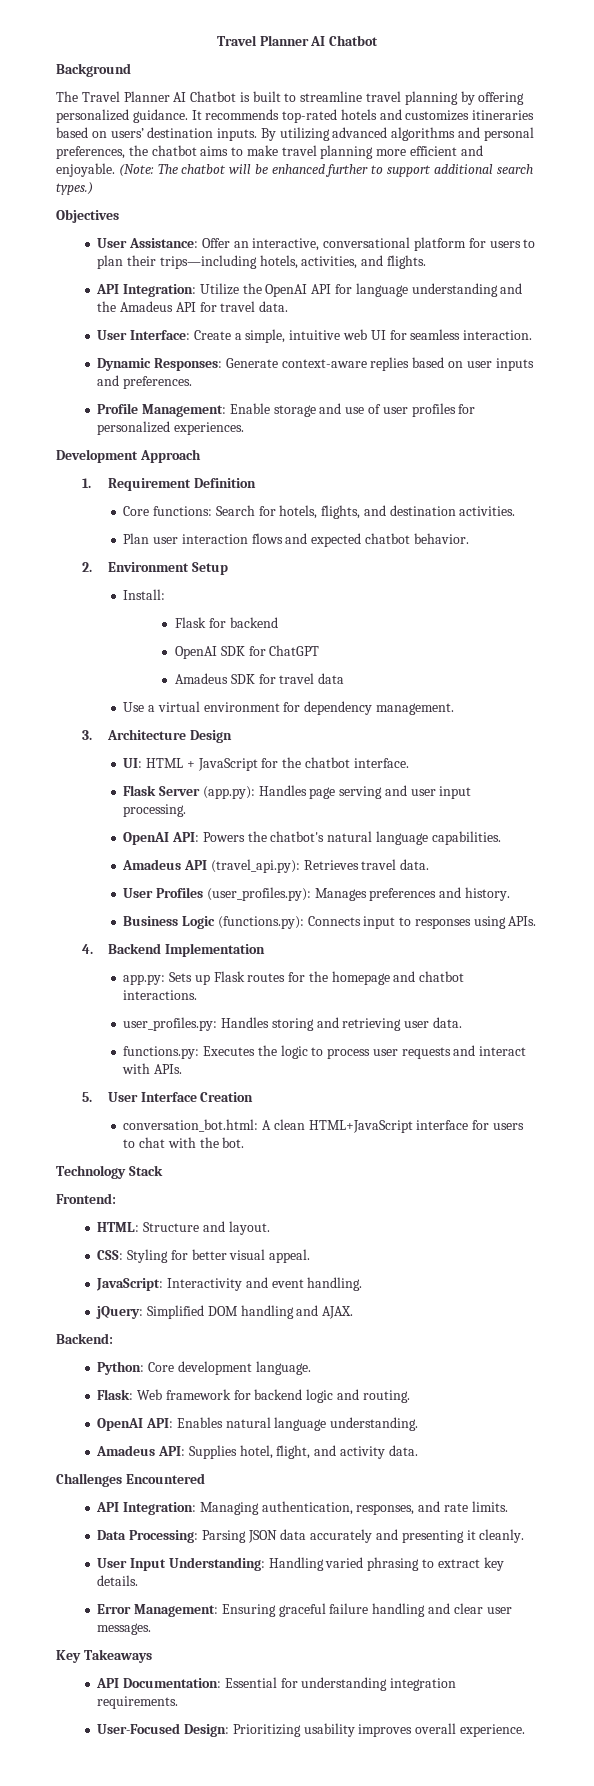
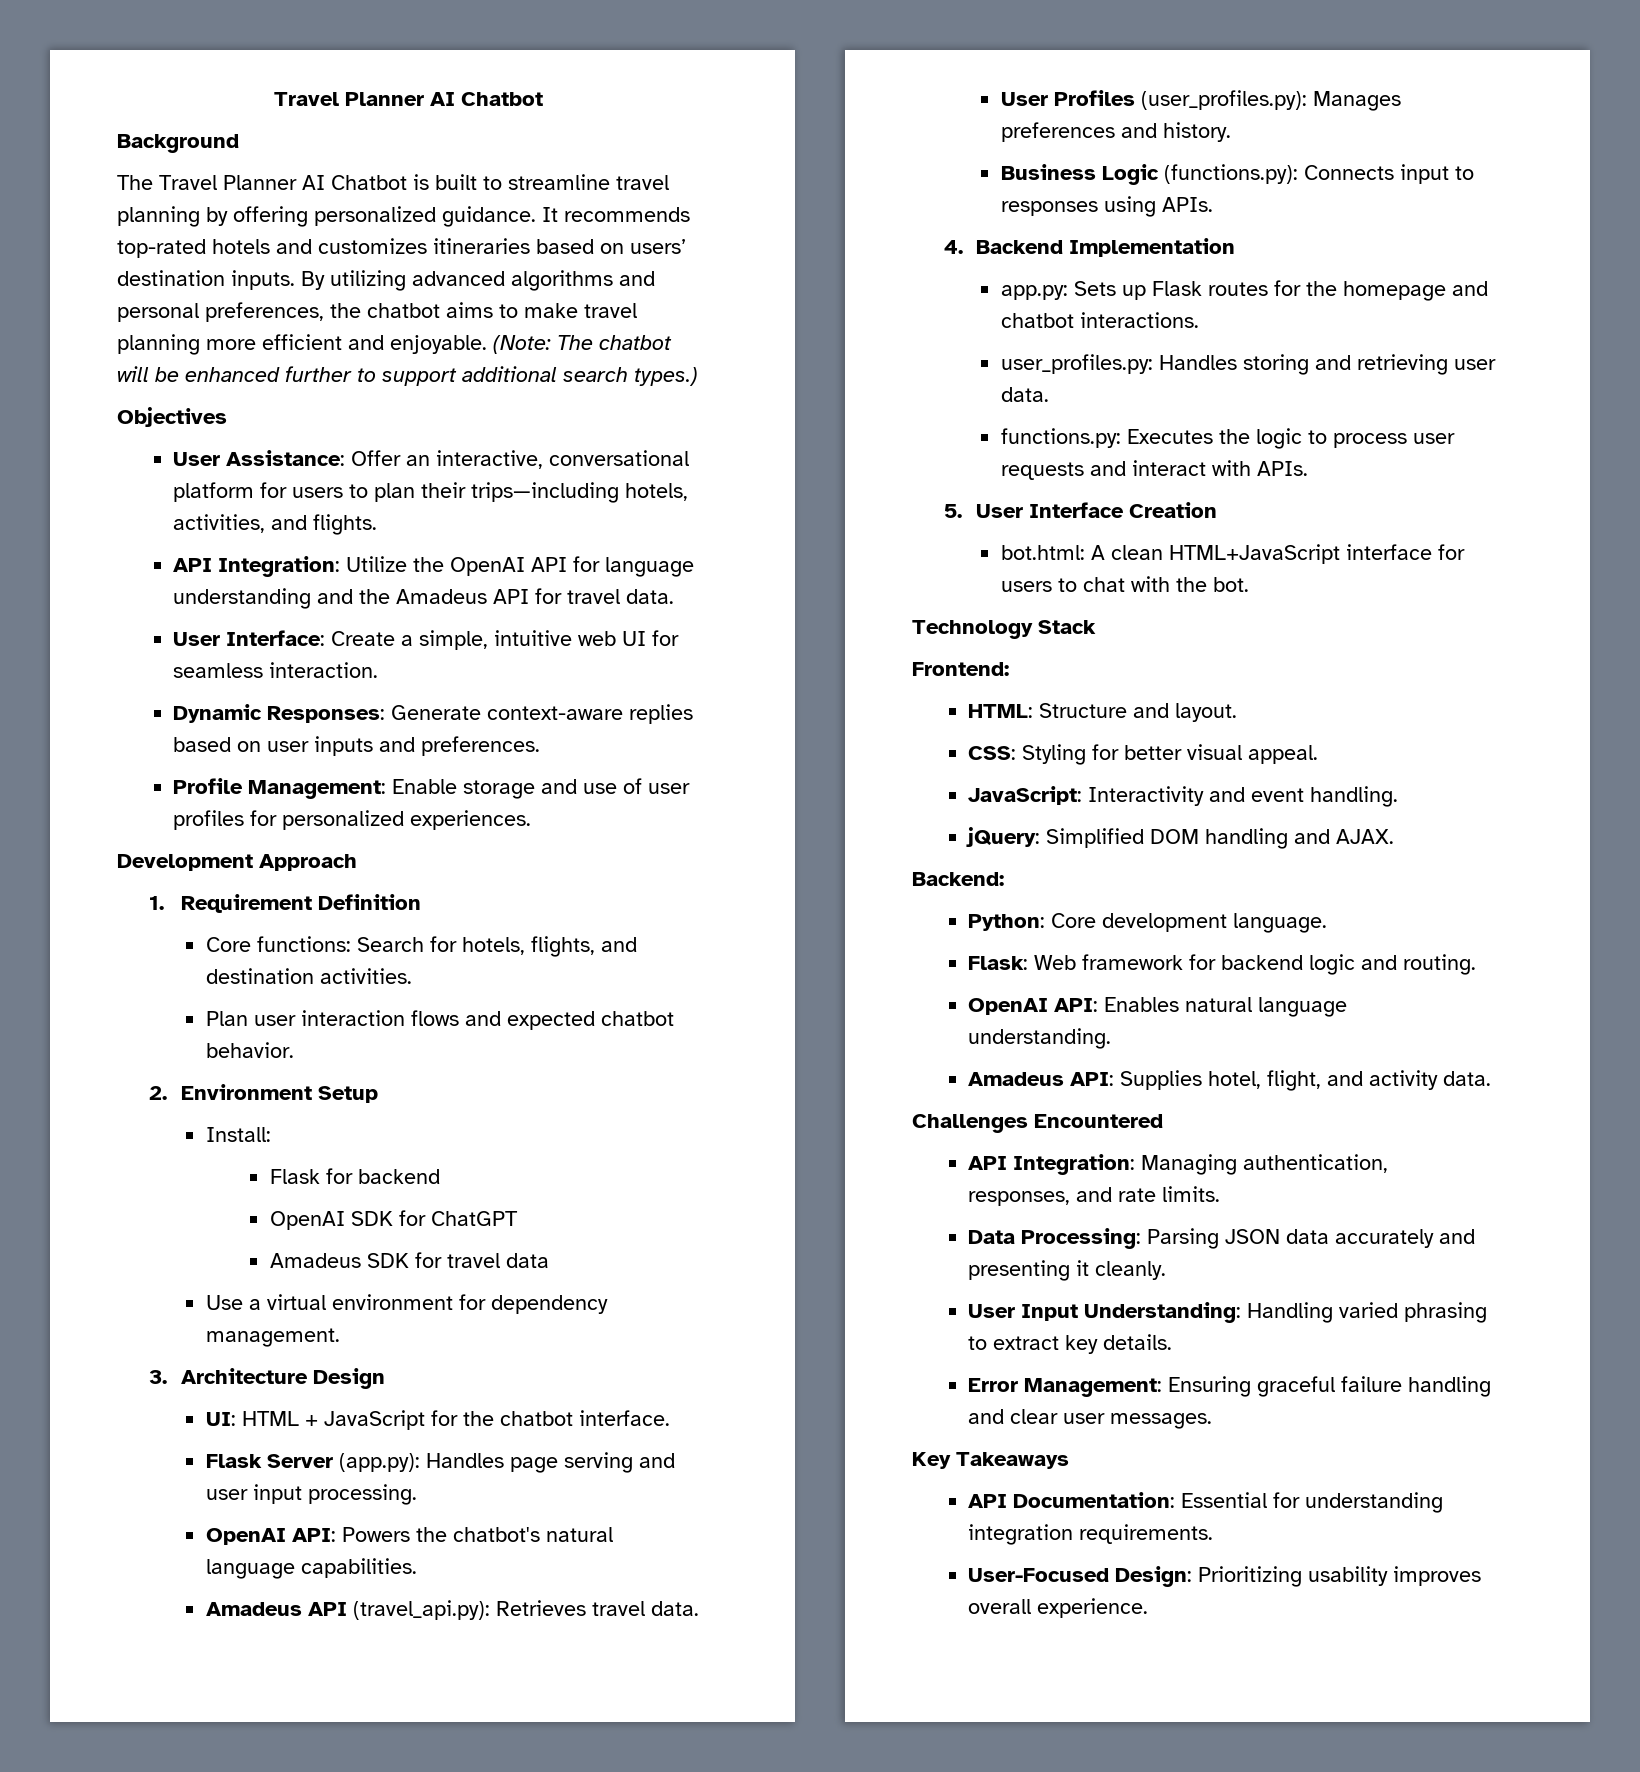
[123,1119,259,1132] conversation_bot.html: -> [1000,545,1085,560] bot.html:

